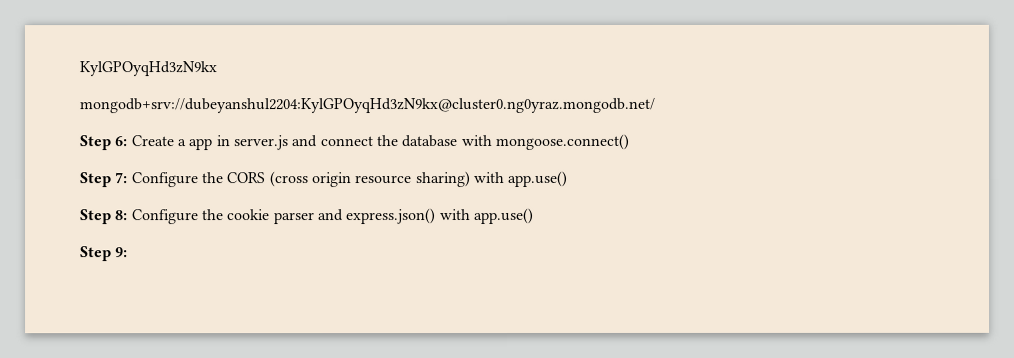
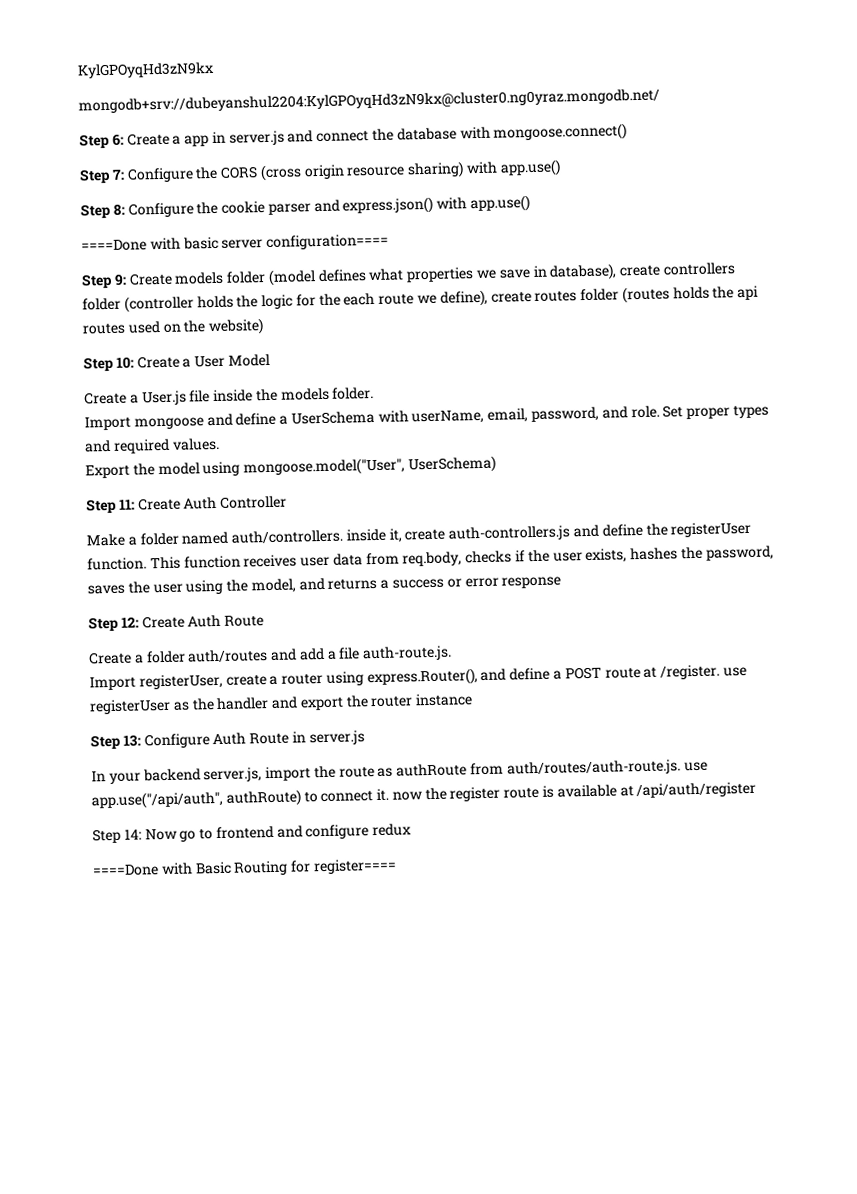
[80,246,129,262] Step 9: -> [81,233,390,252] [81,262,735,289] [82,285,760,313] [82,318,265,336] [83,353,270,372] [84,386,375,406] [84,404,769,431] [84,437,220,454] [85,455,496,479] [86,495,288,514] [86,521,752,547] [87,545,774,571] [87,576,562,595] [88,614,265,632] [88,645,453,665] [89,664,747,691] [89,693,474,715] [90,730,365,750] [91,759,708,785] [91,781,757,810] [92,823,412,844] [92,858,397,877] ====Done with basic server configuration==== // Step 9: Create models folder (model defines what properties we save in database), create controllers folder (controller holds the logic for the each route we define), create routes folder (routes holds the api routes used on the website) // Step 10: Create a User Model // Create a User.js file inside the models folder. // Import mongoose and define a UserSchema with userName, email, password, and role. Set proper types and required values. // Export the model using mongoose.model("User", UserSchema) // Step 11: Create Auth Controller // Make a folder named auth/controllers. inside it, create auth-controllers.js and define the registerUser function. This function receives user data from req.body, checks if the user exists, hashes the password, saves the user using the model, and returns a success or error response // Step 12: Create Auth Route // Create a folder auth/routes and add a file auth-route.js. // Import registerUser, create a router using express.Router(), and define a POST route at /register. use registerUser as the handler and export the router instance // Step 13: Configure Auth Route in server.js // In your backend server.js, import the route as authRoute from auth/routes/auth-route.js. use app.use("/api/auth", authRoute) to connect it. now the register route is available at /api/auth/register // Step 14: Now go to frontend and configure redux // ====Done with Basic Routing for register====

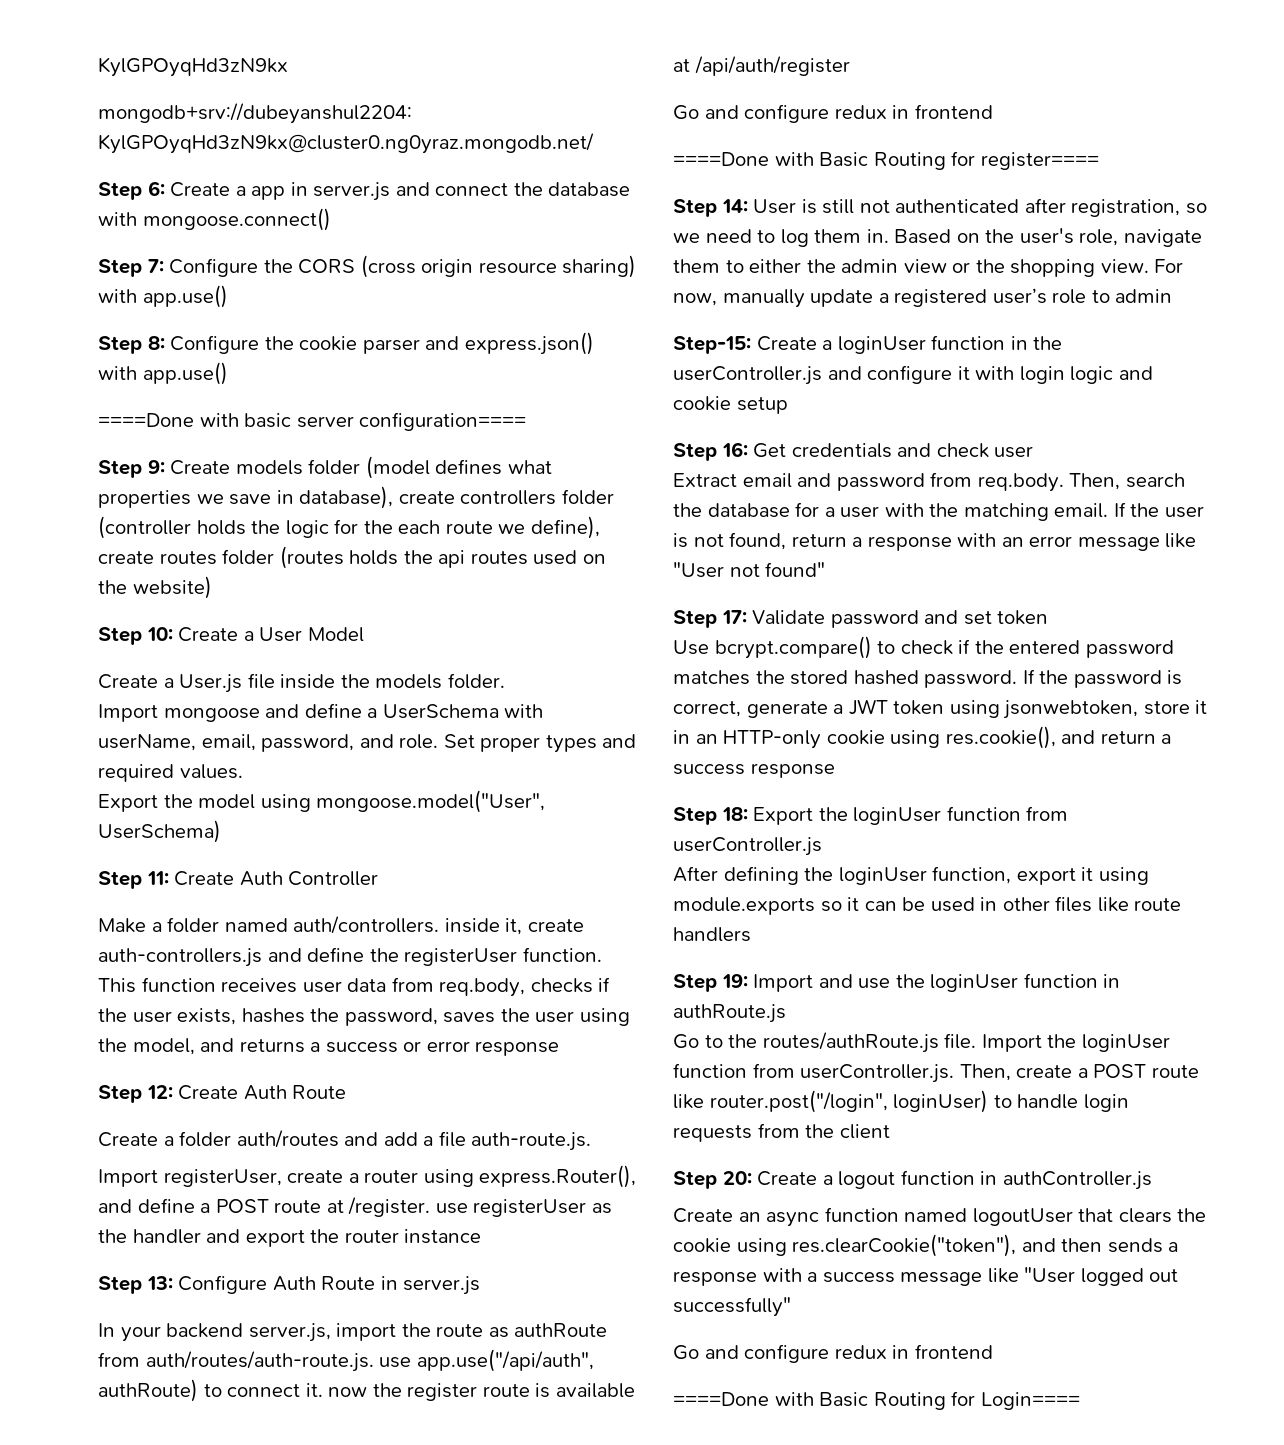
[92,823,412,844] Step 14: Now go to frontend and configure redux -> [673,104,993,123] Go and configure redux in frontend
(397, 866) none -> [673,198,1207,217] [673,228,1202,247] [673,259,1184,277] [673,288,1173,308] [673,335,1063,354] [673,365,1153,385] [673,396,788,414] [673,442,1034,461] [673,472,1185,492] [673,502,1204,521] [673,532,1197,551] [673,562,826,578] [673,610,1049,628] [673,636,1174,659] [673,669,1183,688] [673,699,1208,719] [673,726,1172,749] [673,763,835,778] [673,806,1069,825] [673,837,822,856] [673,866,1149,885] [673,896,1182,915] [673,927,751,942] [673,973,1121,992] [673,1004,786,1023] [673,1032,1170,1053] [673,1063,1199,1083] [673,1090,1129,1113] [673,1123,890,1142] [673,1170,1152,1190] [673,1207,1207,1227] [673,1234,1179,1257] [673,1267,1179,1286] [673,1297,791,1317] [673,1344,993,1363] [673,1391,1080,1410] // Step 14: User is still not authenticated after registration, so we need to log them in. Based on the user's role, navigate them to either the admin view or the shopping view. For now, manually update a registered user’s role to admin // Step-15: Create a loginUser function in the userController.js and configure it with login logic and cookie setup // Step 16: Get credentials and check user // Extract email and password from req.body. Then, search the database for a user with the matching email. If the user is not found, return a response with an error message like "User not found" // Step 17: Validate password and set token // Use bcrypt.compare() to check if the entered password matches the stored hashed password. If the password is correct, generate a JWT token using jsonwebtoken, store it in an HTTP-only cookie using res.cookie(), and return a success response // Step 18: Export the loginUser function from userController.js // After defining the loginUser function, export it using module.exports so it can be used in other files like route handlers // Step 19: Import and use the loginUser function in authRoute.js // Go to the routes/authRoute.js file. Import the loginUser function from userController.js. Then, create a POST route like router.post("/login", loginUser) to handle login requests from the client // Step 20: Create a logout function in authController.js // Create an async function named logoutUser that clears the cookie using res.clearCookie("token"), and then sends a response with a success message like "User logged out successfully" // Go and configure redux in frontend // ====Done with Basic Routing for Login====

